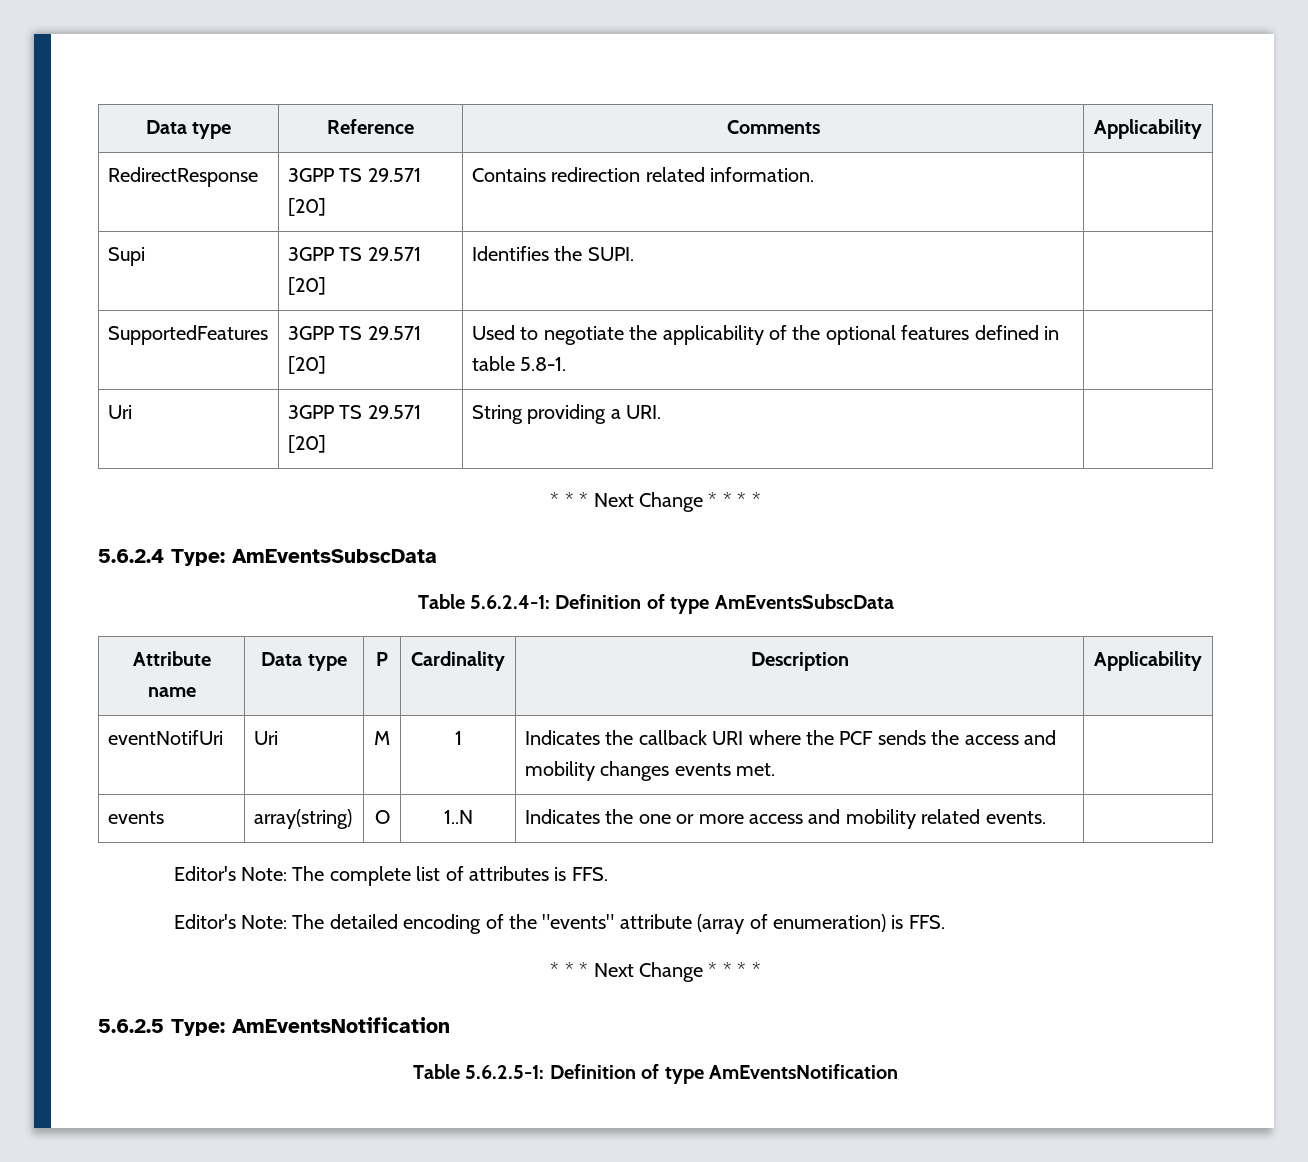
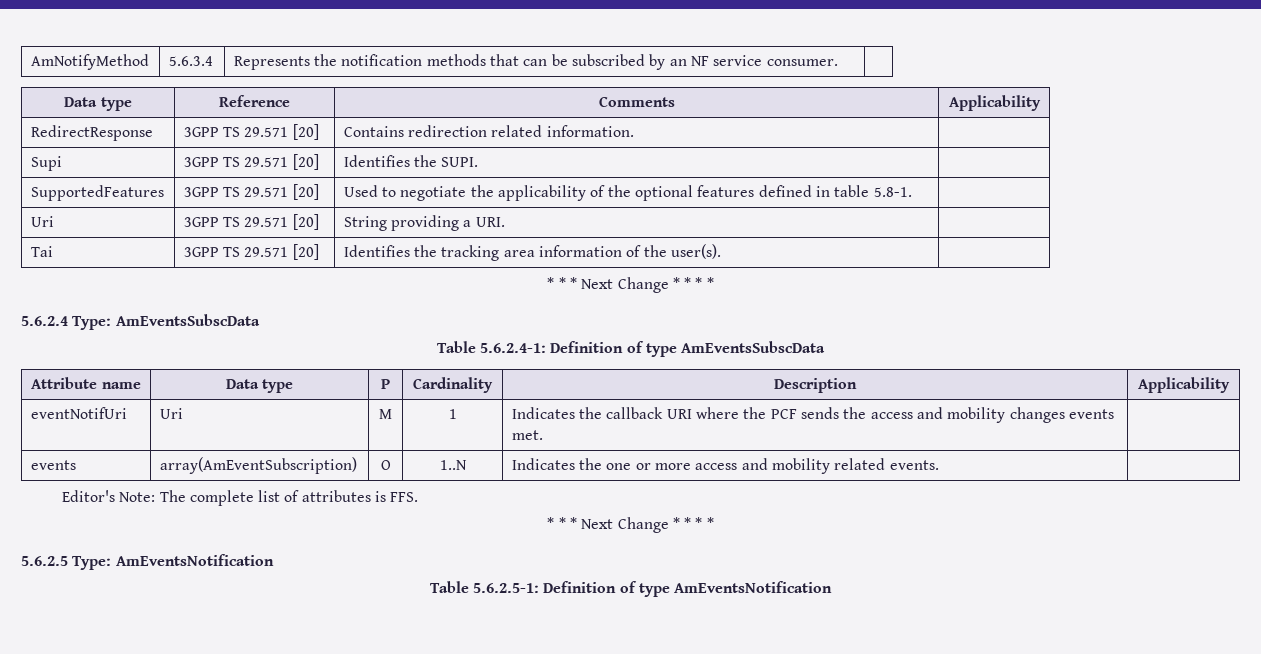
(145, 127) none -> [30,54,149,70] [168,56,213,66] [233,54,838,70] AmNotifyMethod | 5.6.3.4 | Represents the notification methods that can be subscribed by an NF service consumer. | //
(662, 412) none -> [30,246,53,257] [183,244,319,260] [343,244,722,261] // Tai | 3GPP TS 29.571 [20] | Identifies the tracking area information of the user(s). |
[253,809,352,829] array(string) -> [159,457,357,474] array(AmEventSubscription)
[173,914,945,934] // Editor's Note: The detailed encoding of the "events" attribute (array of enumeration) is FFS. -> (419, 497) none

